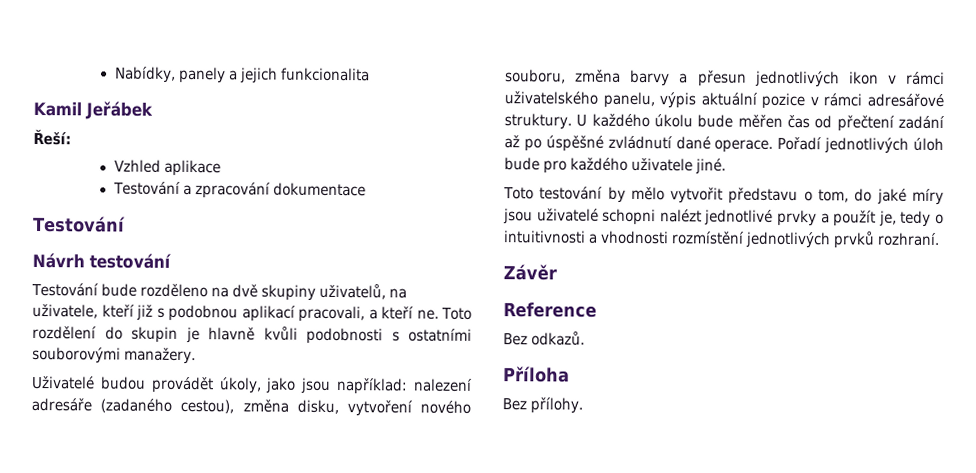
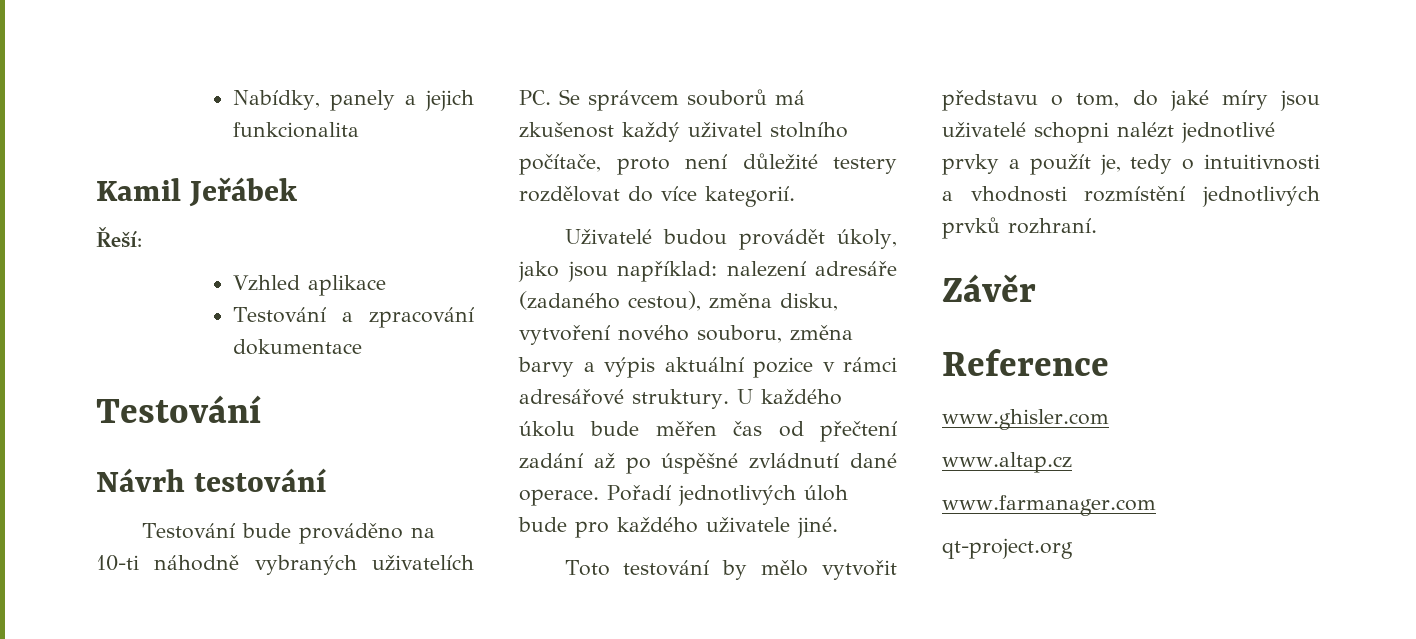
[140,282,408,301] [32,303,473,323] [32,325,472,345] [32,346,197,365] rozděleno na dvě skupiny uživatelů, na uživatele, kteří již s podobnou aplikací pracovali, a kteří ne. Toto rozdělení do skupin je hlavně kvůli podobnosti s ostatními souborovými manažery. -> [298,523,435,544] [96,555,474,575] [519,89,805,111] [519,122,848,142] [519,153,897,175] [519,186,795,207] prováděno na 10-ti náhodně vybraných uživatelích PC. Se správcem souborů má zkušenost každý uživatel stolního počítače, proto není důležité testery rozdělovat do více kategorií.
[697,70,945,88] [504,91,655,109] přesun jednotlivých ikon v rámci uživatelského panelu, -> (595, 367) none
[503,330,586,346] [503,366,570,383] [502,397,584,414] Bez odkazů. // Příloha // Bez přílohy. -> [942,409,1109,430] [942,452,1072,473] [942,495,1156,516] [942,538,1073,559] www.ghisler.com // www.altap.cz // www.farmanager.com // qt-project.org

